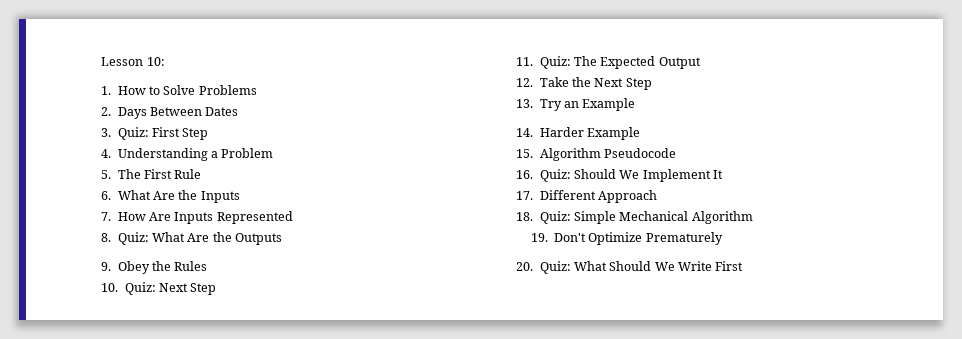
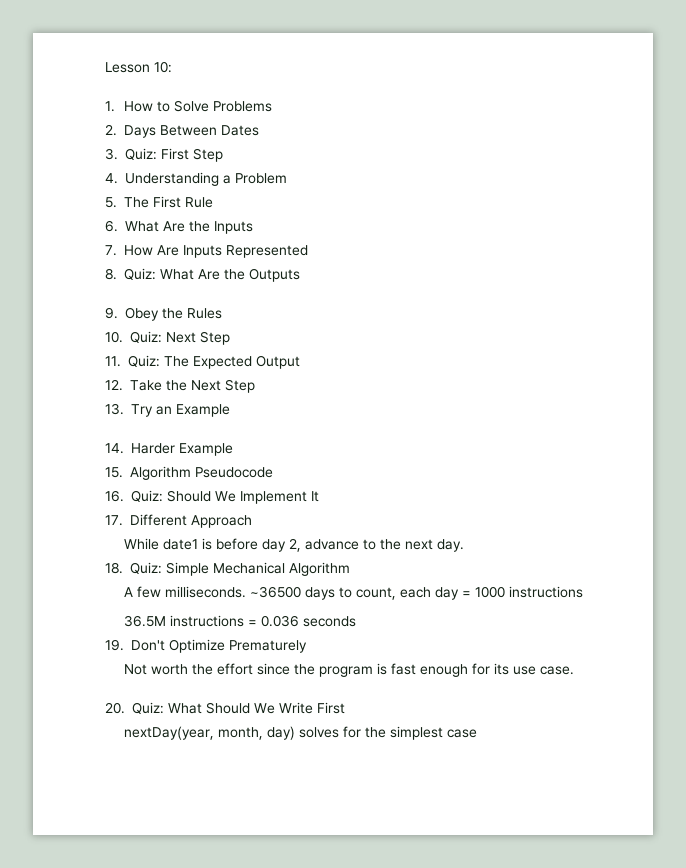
(657, 196) none -> [123,538,464,552] // While date1 is before day 2, advance to the next day.
[530,232,723,245] 19. Don't Optimize Prematurely -> [123,586,583,600] [123,615,356,627] [104,639,307,653] [123,663,574,677] A few milliseconds. ~36500 days to count, each day = 1000 instructions // 36.5M instructions = 0.036 seconds // 19. Don't Optimize Prematurely // Not worth the effort since the program is fast enough for its use case.
(744, 266) none -> [123,726,477,740] // nextDay(year, month, day) solves for the simplest case

